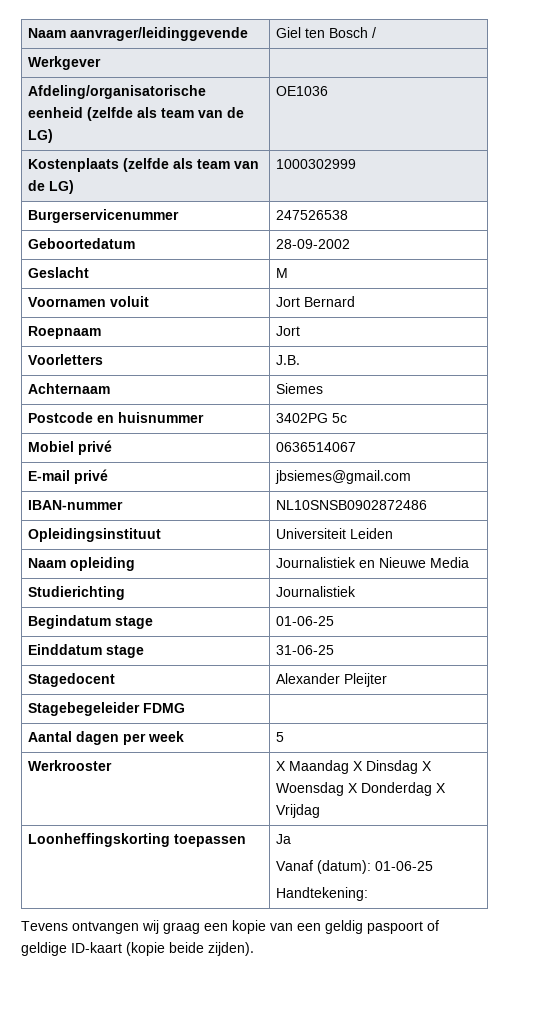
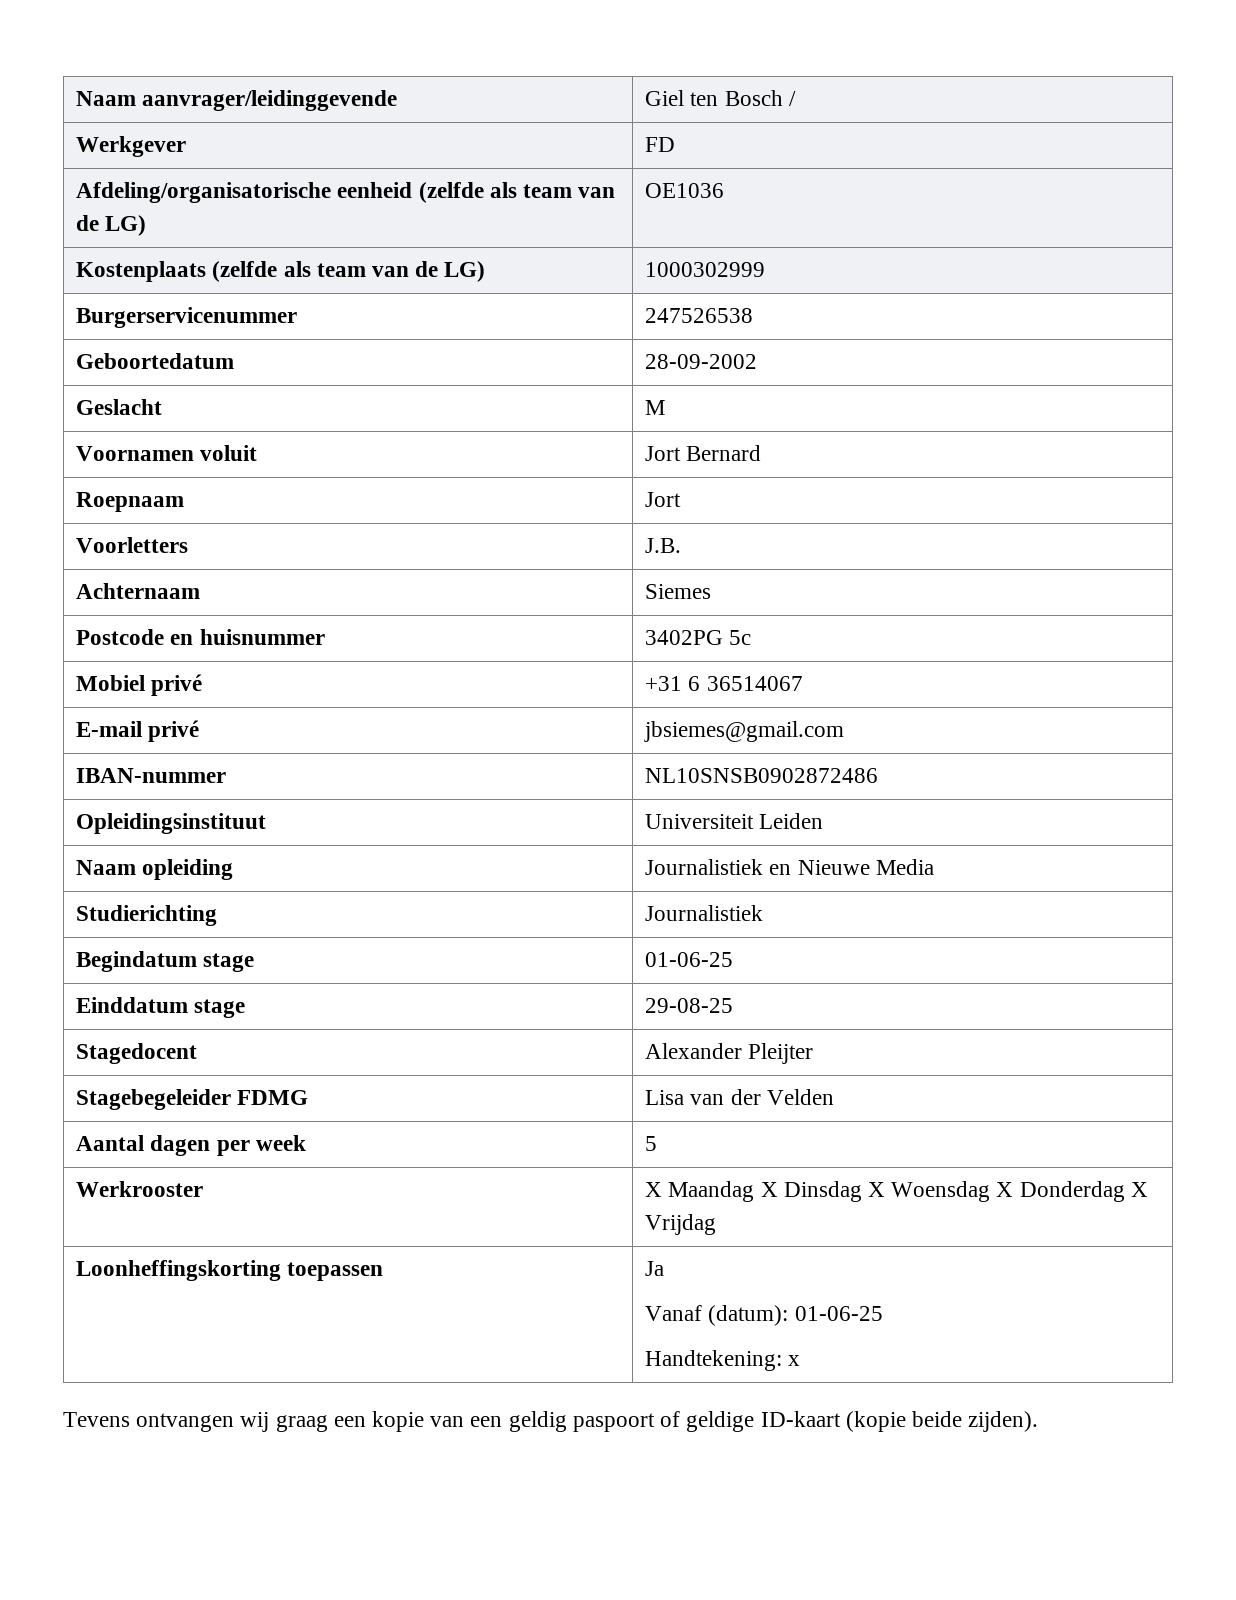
(101, 63) none -> [645,137,676,152] FD
[275,442,356,452] 0636514067 -> [645,676,803,691] +31 6 36514067
[275,645,334,655] 31-06-25 -> [645,998,734,1013] 29-08-25
(185, 708) none -> [645,1089,834,1105] Lisa van der Velden
(368, 894) none -> [788,1355,801,1366] x

